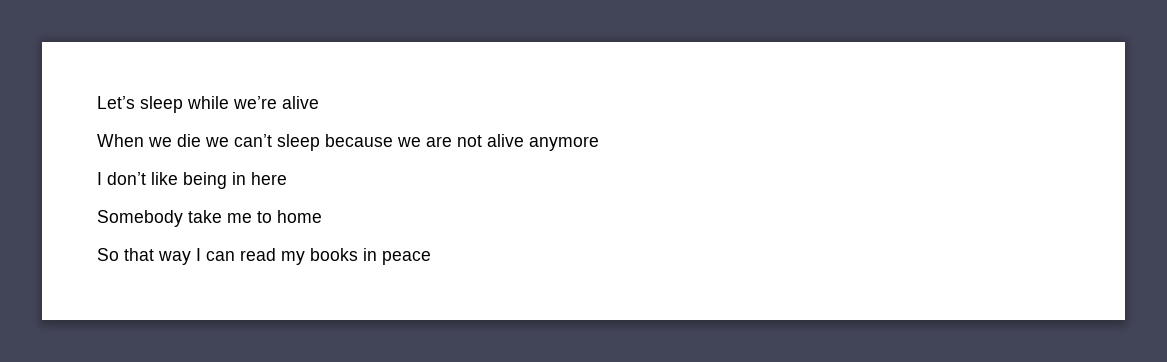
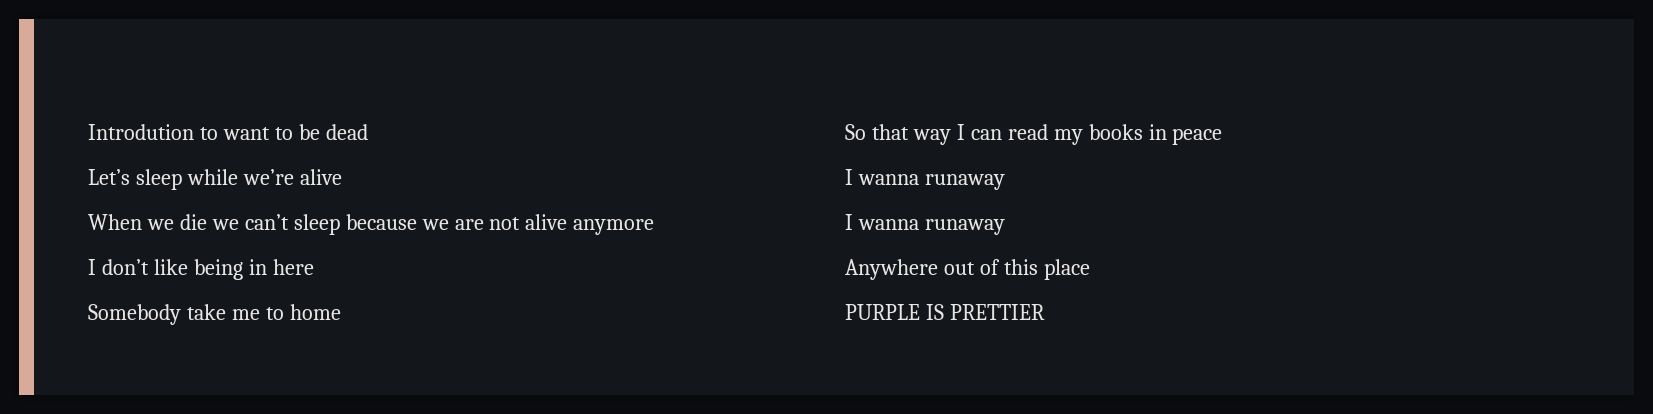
(97, 102) none -> [88,124,368,140] Introdution to want to be dead //
(431, 258) none -> [845,169,1005,190] [845,214,1005,235] [845,259,1090,280] [845,304,1045,320] // I wanna runaway // I wanna runaway // Anywhere out of this place // PURPLE IS PRETTIER

